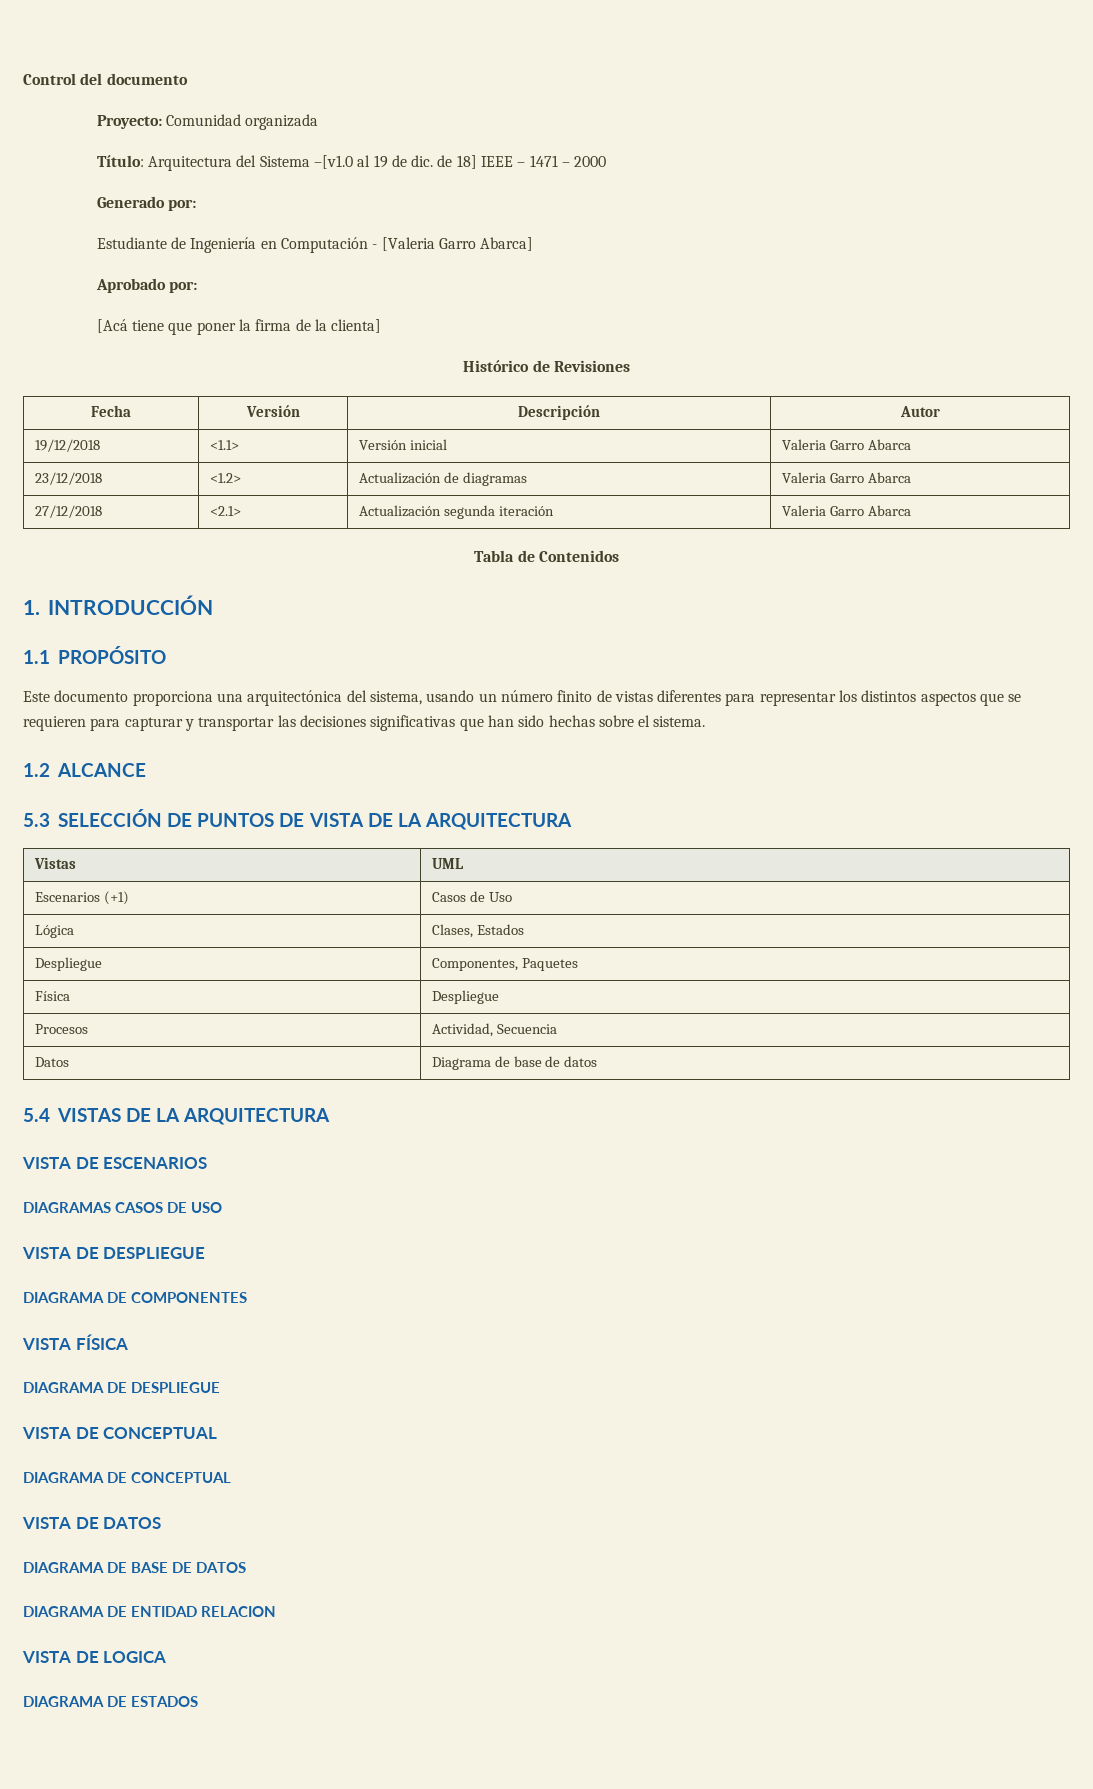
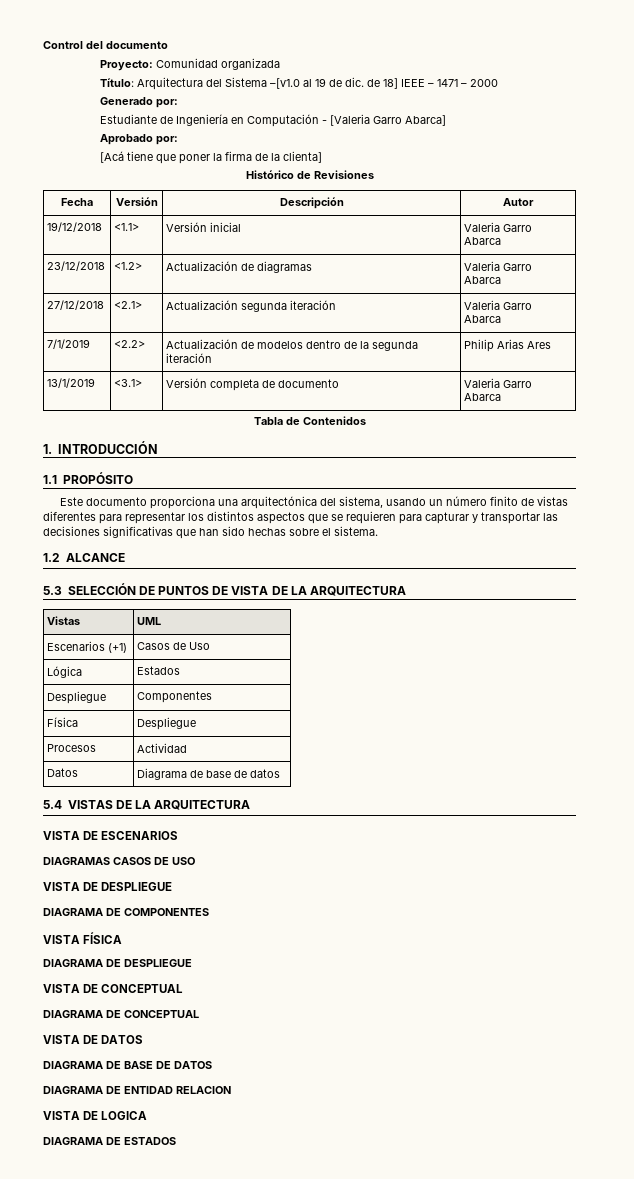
(911, 510) none -> [47,339,91,349] [114,340,146,348] [166,339,419,351] [166,353,213,363] [464,339,552,352] [47,378,96,388] [114,379,143,387] [166,378,340,391] [464,378,533,388] [464,393,502,401] // 7/1/2019 | <2.2> | Actualización de modelos dentro de la segunda iteración | Philip Arias Ares // 13/1/2019 | <3.1> | Versión completa de documento | Valeria Garro Abarca
[431,924,473,938] Clases, -> (83, 672) none
[431,958,578,971] Componentes, Paquetes -> [137,691,213,703] Componentes
[431,1023,557,1037] Actividad, Secuencia -> [137,743,188,753] Actividad

